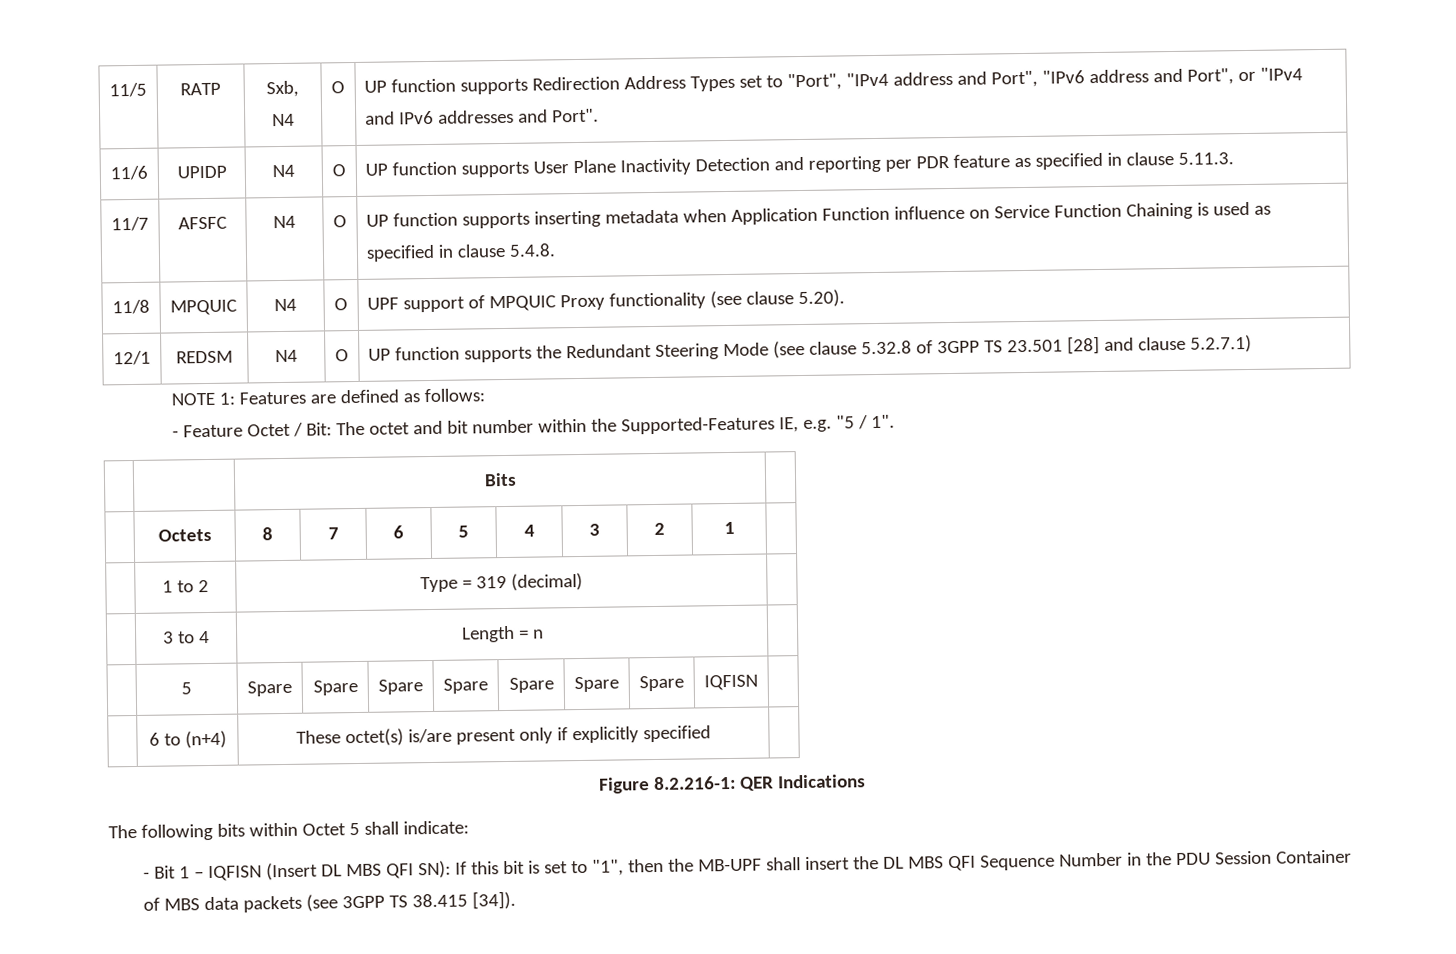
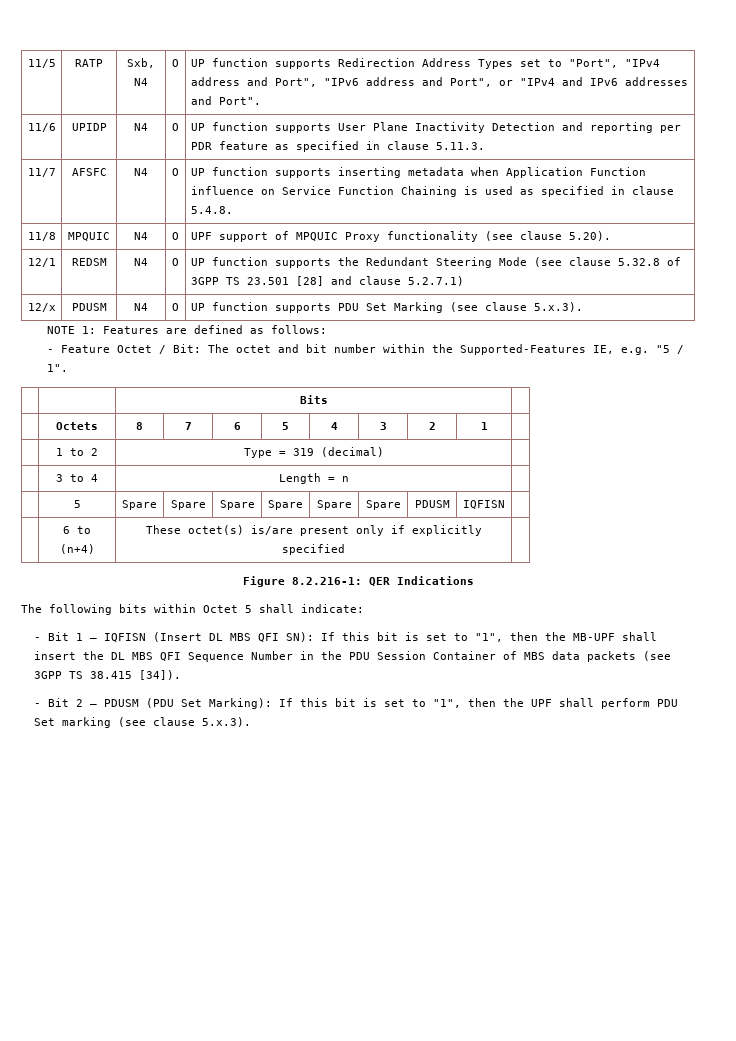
(1253, 343) none -> [27,303,56,312] [71,303,107,311] [134,303,148,311] [172,303,179,311] [190,302,583,313] // 12/x | PDUSM | N4 | O | UP function supports PDU Set Marking (see clause 5.x.3).
[639,675,684,692] Spare -> [414,500,450,508] PDUSM
(517, 900) none -> [34,698,679,709] [34,717,252,728] // - Bit 2 – PDUSM (PDU Set Marking): If this bit is set to "1", then the UPF shall perform PDU Set marking (see clause 5.x.3).

